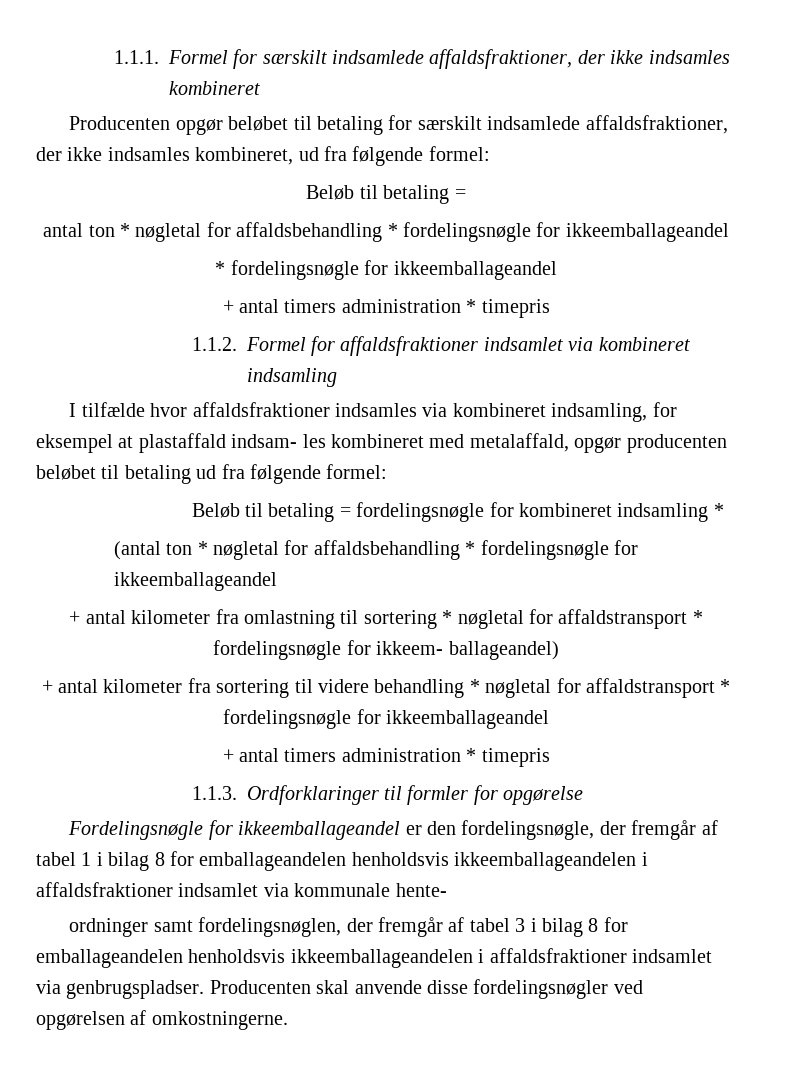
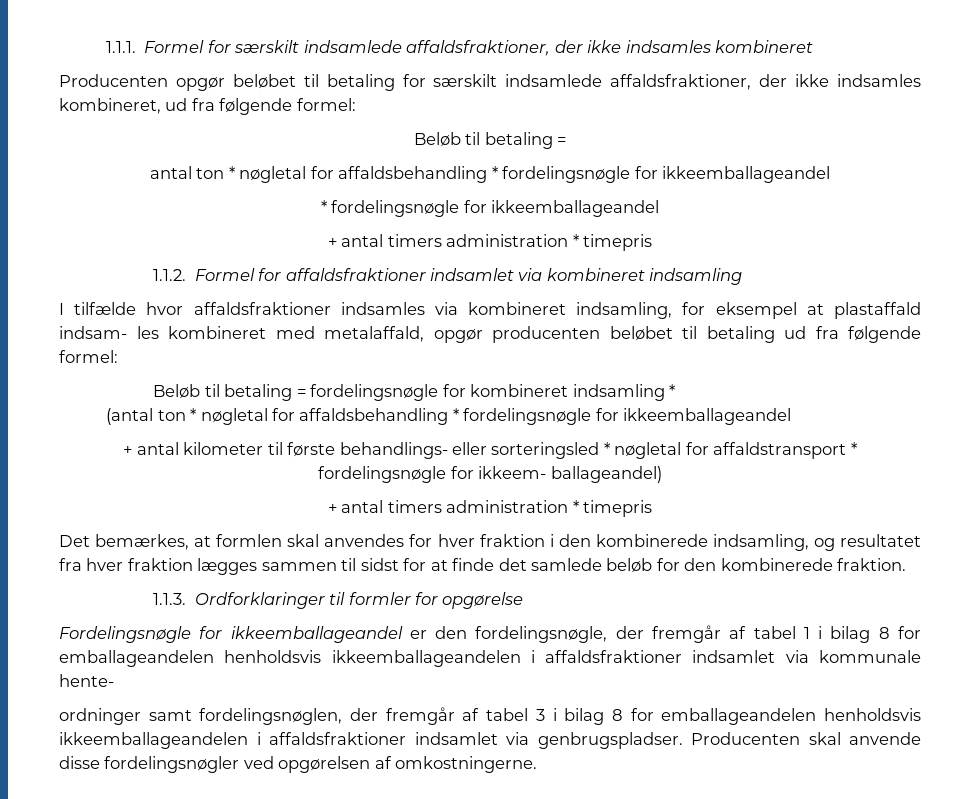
[215,609,437,629] fra omlastning til sortering -> [267,442,600,459] til første behandlings- eller sorteringsled
[41,678,731,698] [223,709,549,729] [222,748,550,767] // + antal kilometer fra sortering til videre behandling * nøgletal for affaldstransport * fordelingsnøgle for ikkeemballageandel // + antal timers administration * timepris -> [327,500,653,517] [59,534,921,551] [59,558,907,575] // + antal timers administration * timepris // Det bemærkes, at formlen skal anvendes for hver fraktion i den kombinerede indsamling, og resultatet fra hver fraktion lægges sammen til sidst for at finde det samlede beløb for den kombinerede fraktion.

